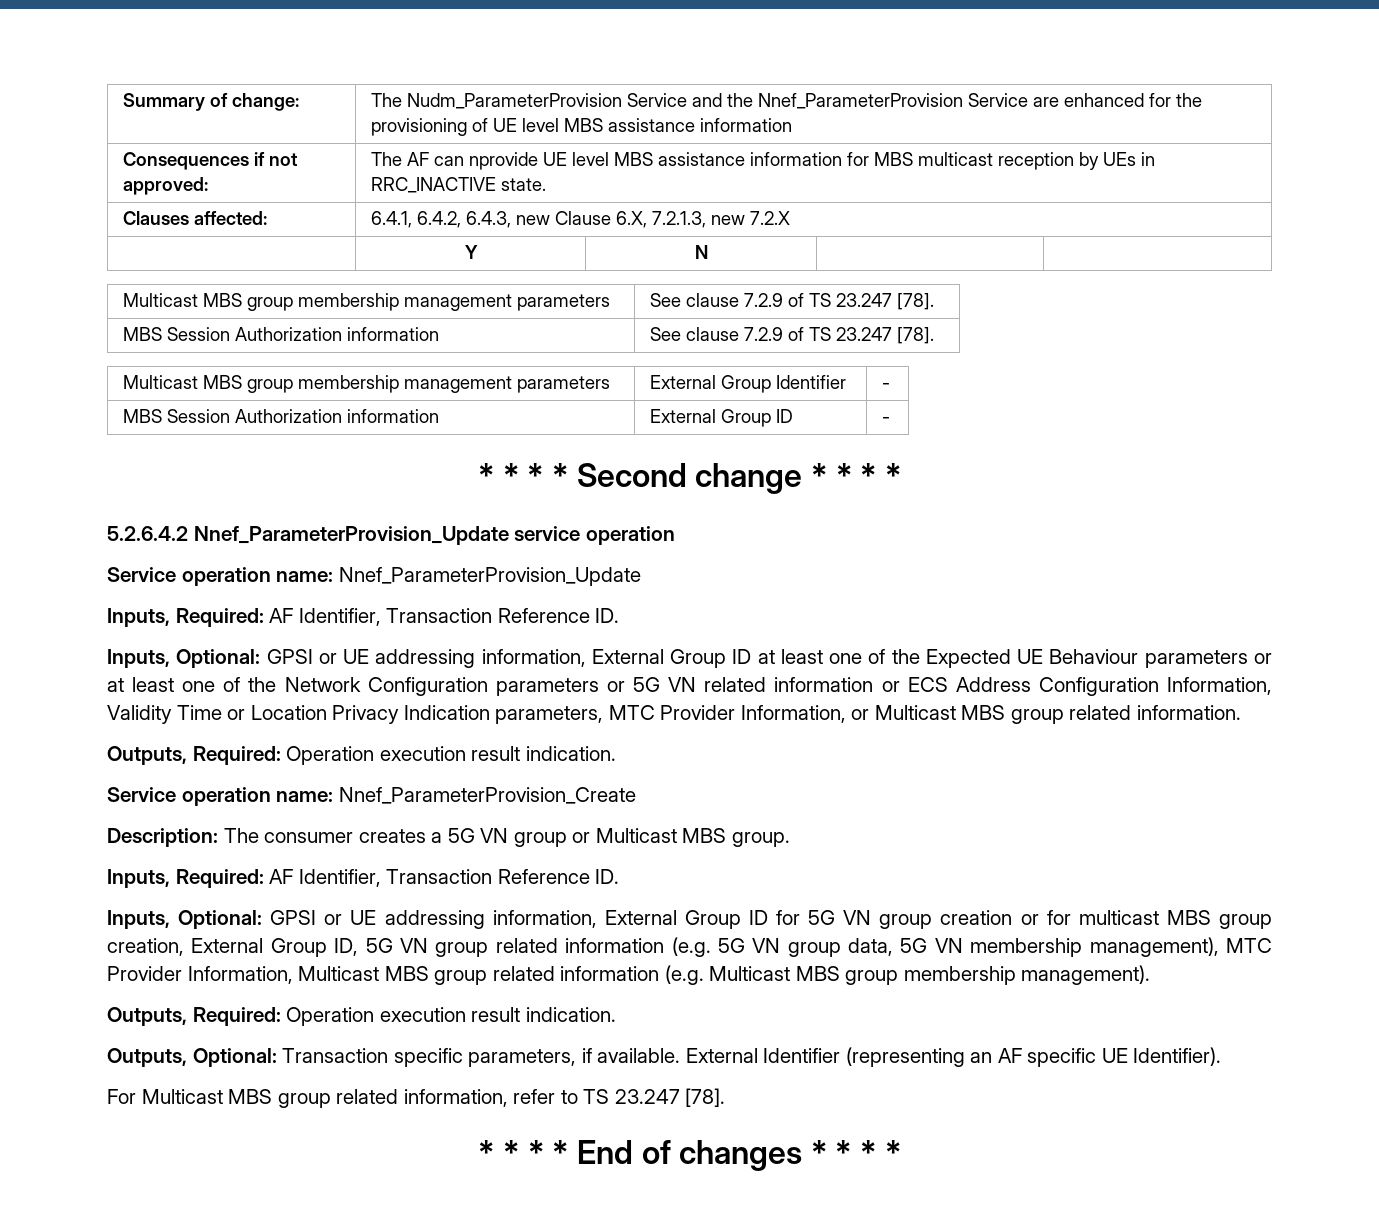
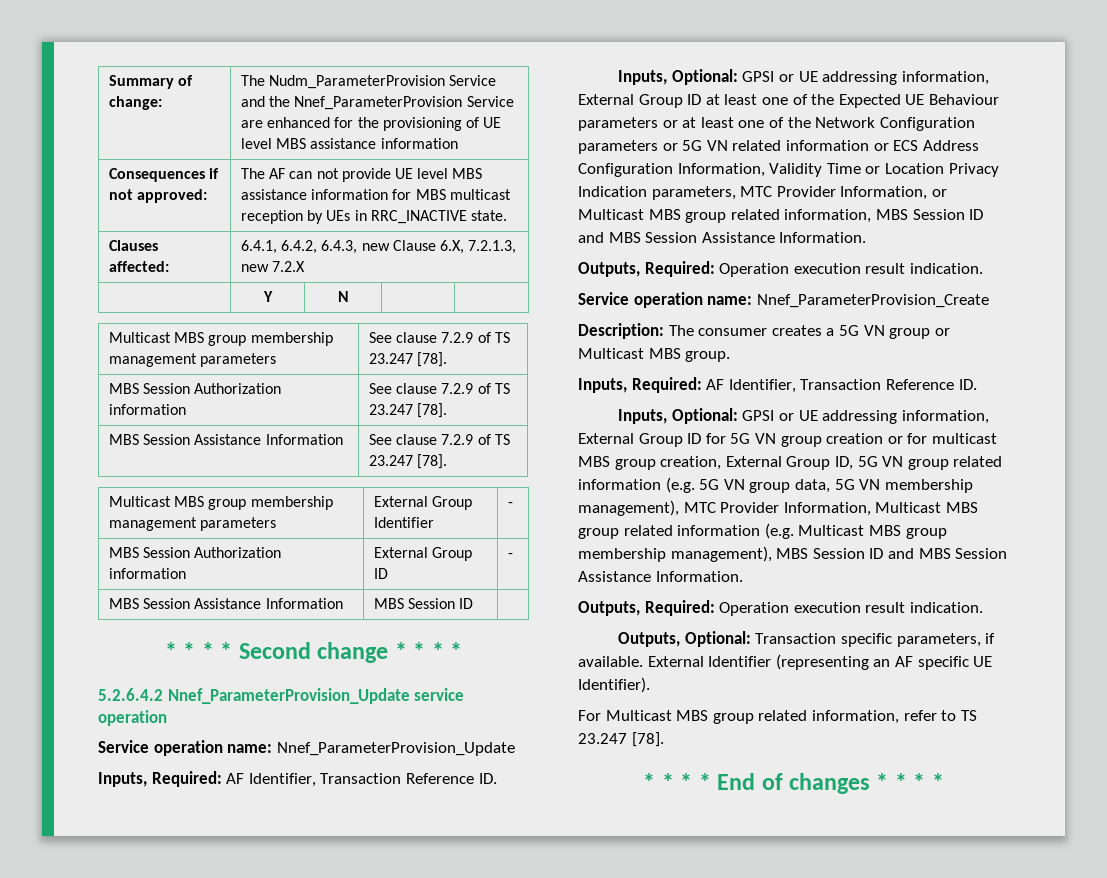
[468,152,538,170] nprovide -> [316,168,391,182] not provide
(934, 335) none -> [109,434,343,445] [369,434,510,445] [369,454,448,469] // MBS Session Assistance Information | See clause 7.2.9 of TS 23.247 [78].
(890, 420) none -> [109,598,343,609] [374,598,474,609] // MBS Session Assistance Information | MBS Session ID |
[1137,705,1242,720] information. -> [784,209,984,223] [578,232,867,243] information, MBS Session ID and MBS Session Assistance Information.
[1021,965,1151,985] management). -> [670,546,1008,562] [578,571,743,582] management), MBS Session ID and MBS Session Assistance Information.

